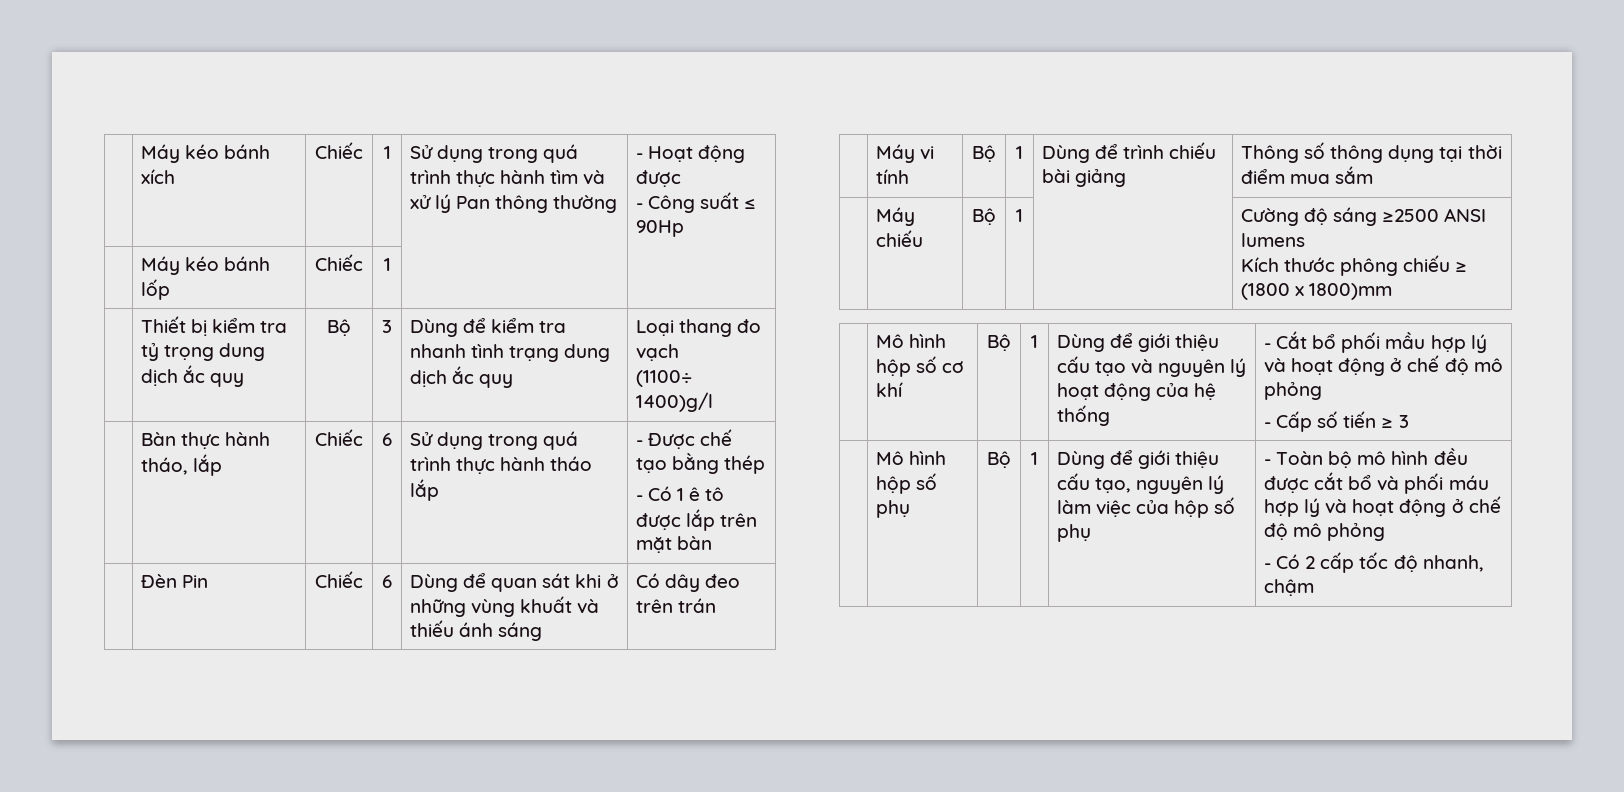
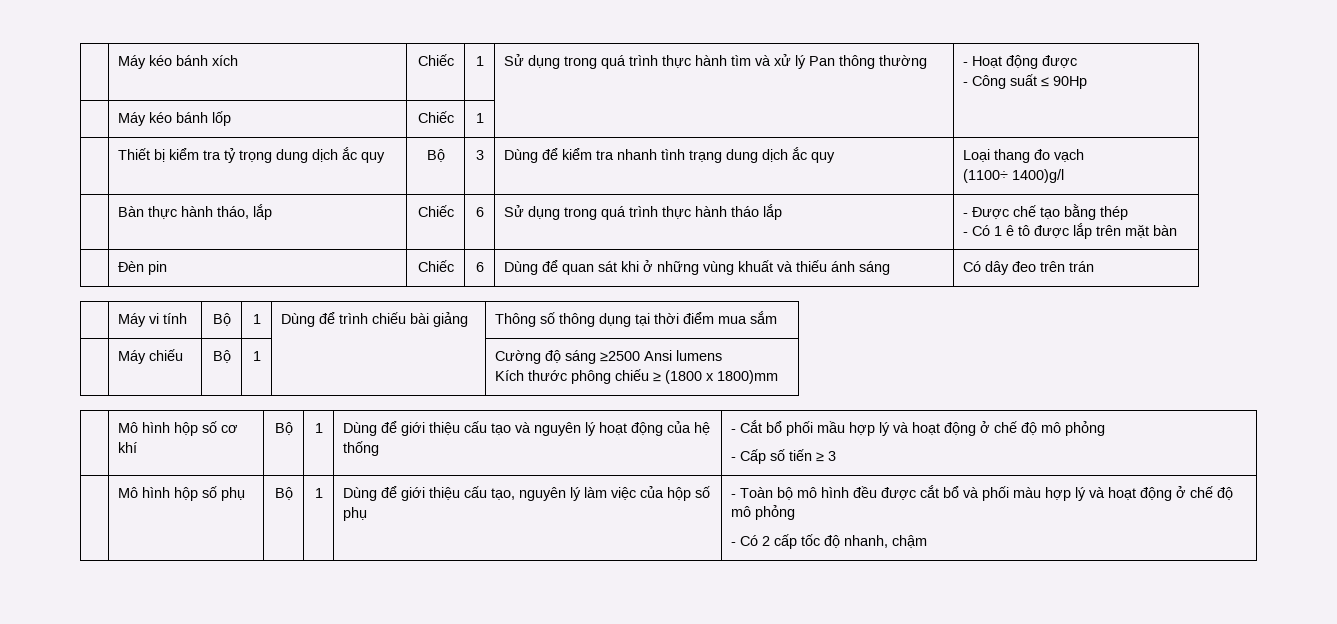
[182,575,209,588] Pin -> [148,261,168,275] pin
[1444,208,1487,222] ANSI -> [644,350,673,361] Ansi
[1448,475,1489,490] máu -> [1013,487,1042,498] màu

